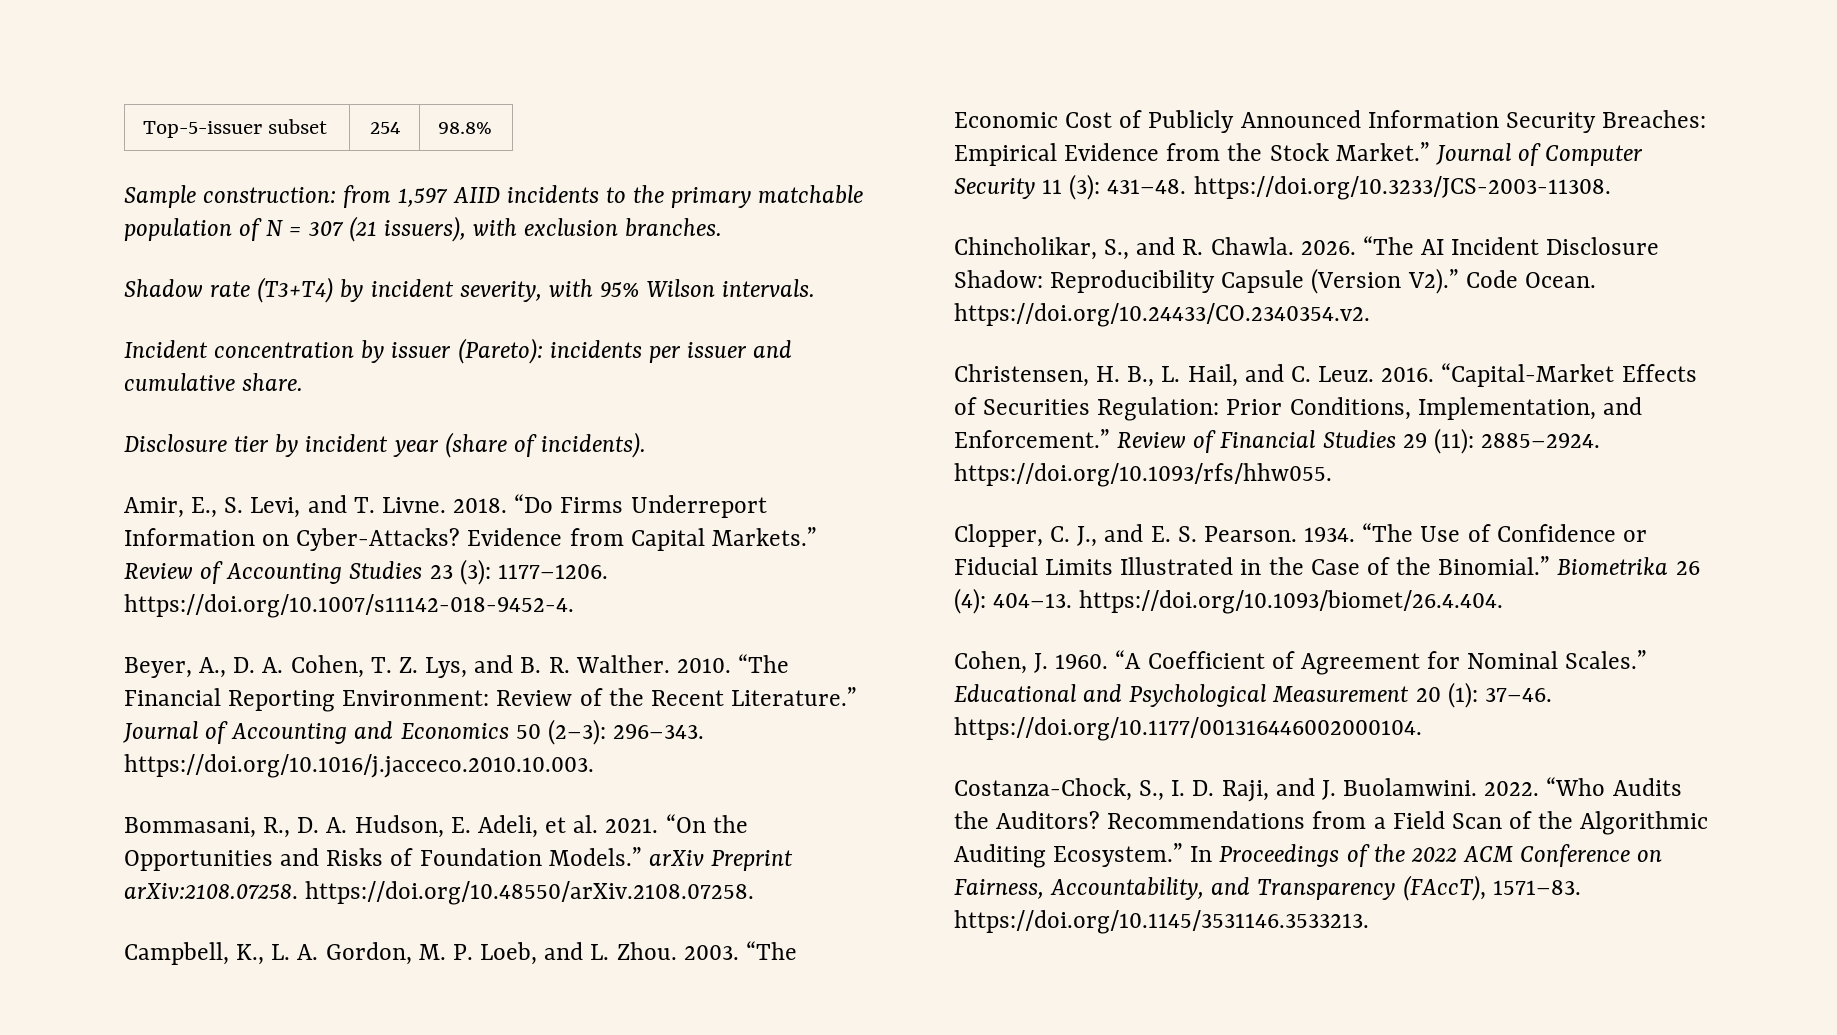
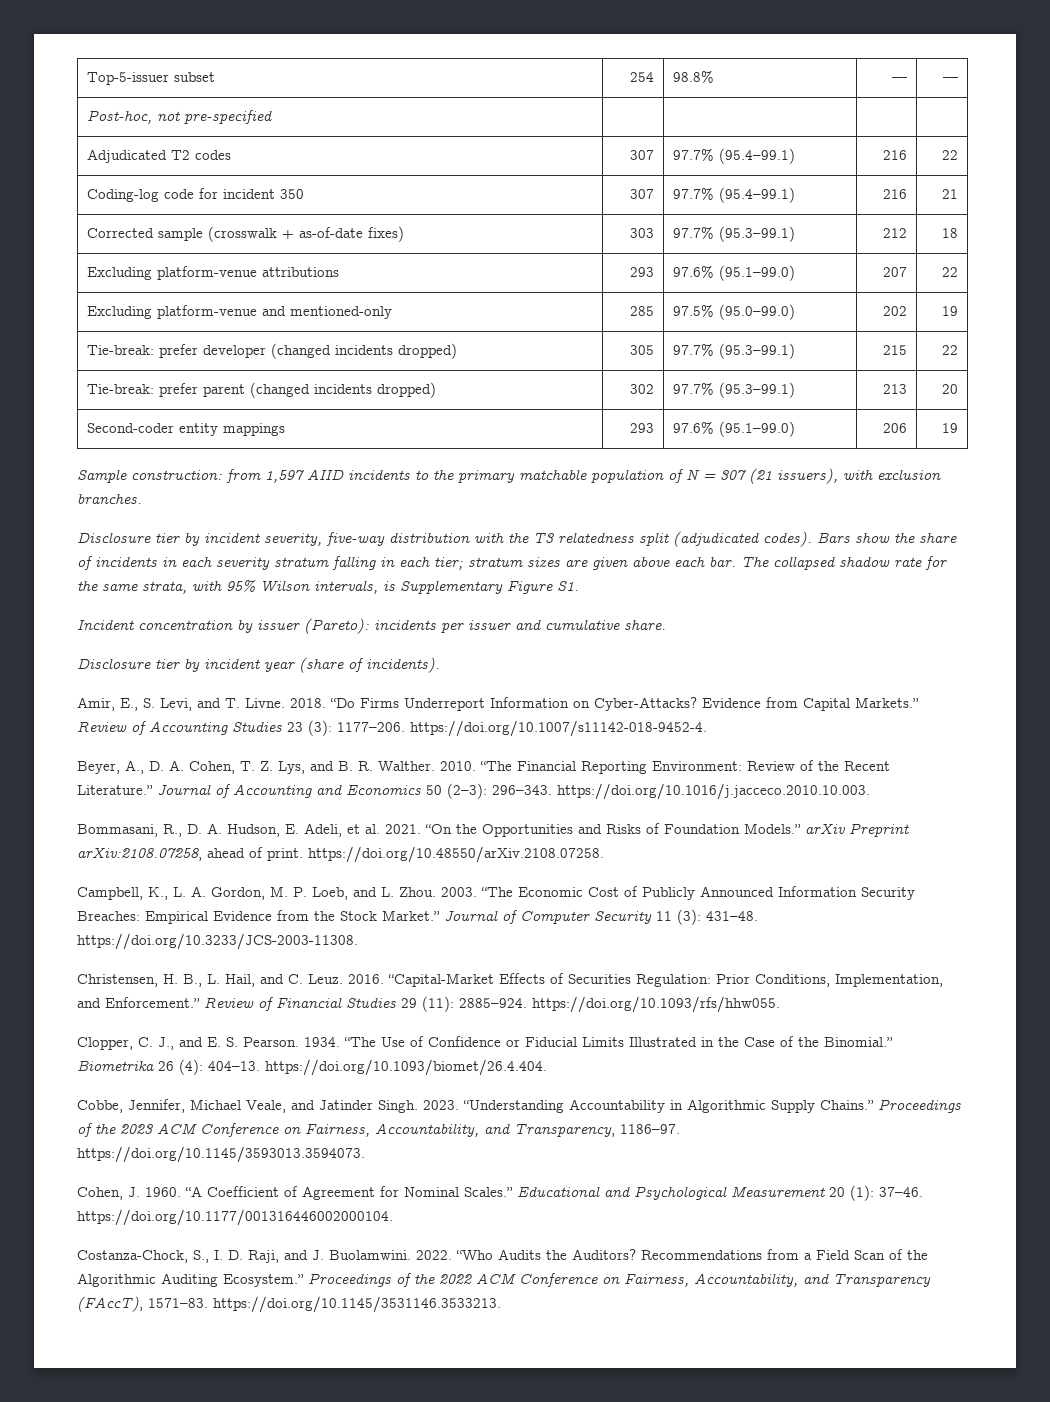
(492, 128) none -> [891,77,907,82] [942,77,958,82] [87,110,273,124] [87,149,232,163] [629,150,654,160] [673,148,796,164] [882,150,907,160] [941,150,958,160] [87,188,305,202] [629,189,654,199] [673,187,796,203] [882,189,907,199] [941,189,958,199] [87,226,405,242] [629,228,654,238] [673,226,796,242] [882,228,907,238] [941,228,958,238] [87,266,340,280] [629,267,654,277] [673,265,796,281] [882,267,907,277] [941,267,958,277] [87,305,393,319] [629,306,654,316] [673,304,796,320] [882,306,907,316] [941,306,958,316] [87,343,458,359] [629,345,654,355] [673,343,796,359] [882,345,907,355] [941,345,958,355] [87,382,437,398] [629,384,654,394] [673,382,796,398] [882,384,907,394] [941,384,958,394] [87,423,286,436] [629,423,654,433] [673,421,796,437] [882,423,907,433] [941,423,958,433] | — | — // Post-hoc, not pre-specified | | | | // Adjudicated T2 codes | 307 | 97.7% (95.4–99.1) | 216 | 22 // Coding-log code for incident 350 | 307 | 97.7% (95.4–99.1) | 216 | 21 // Corrected sample (crosswalk + as-of-date fixes) | 303 | 97.7% (95.3–99.1) | 212 | 18 // Excluding platform-venue attributions | 293 | 97.6% (95.1–99.0) | 207 | 22 // Excluding platform-venue and mentioned-only | 285 | 97.5% (95.0–99.0) | 202 | 19 // Tie-break: prefer developer (changed incidents dropped) | 305 | 97.7% (95.3–99.1) | 215 | 22 // Tie-break: prefer parent (changed incidents dropped) | 302 | 97.7% (95.3–99.1) | 213 | 20 // Second-coder entity mappings | 293 | 97.6% (95.1–99.0) | 206 | 19
[124,277,816,303] Shadow rate (T3+T4) by incident severity, with 95% Wilson intervals. -> [77,531,957,547] [77,556,947,570] [77,580,579,594] Disclosure tier by incident severity, five-way distribution with the T3 relatedness split (adjudicated codes). Bars show the share of incidents in each severity stratum falling in each tier; stratum sizes are given above each bar. The collapsed shadow rate for the same strata, with 95% Wilson intervals, is Supplementary Figure S1.
[497,564,608,579] 1177–1206. -> [337,722,405,732] 1177–206.
[124,883,298,899] arXiv:2108.07258. -> [77,847,303,861] arXiv:2108.07258, ahead of print.
[954,236,1660,260] [954,268,1596,294] [954,303,1370,327] // Chincholikar, S., and R. Chawla. 2026. “The AI Incident Disclosure Shadow: Reproducibility Capsule (Version V2).” Code Ocean. https://doi.org/10.24433/CO.2340354.v2. -> (358, 941) none
[1481,433,1601,448] 2885–2924. -> [459,998,527,1008] 2885–924.
(1504, 602) none -> [77,1099,961,1113] [77,1123,680,1137] [77,1146,365,1163] // Cobbe, Jennifer, Michael Veale, and Jatinder Singh. 2023. “Understanding Accountability in Algorithmic Supply Chains.” Proceedings of the 2023 ACM Conference on Fairness, Accountability, and Transparency, 1186–97. https://doi.org/10.1145/3593013.3594073.
[1190,846,1213,862] In -> (304, 1280) none

